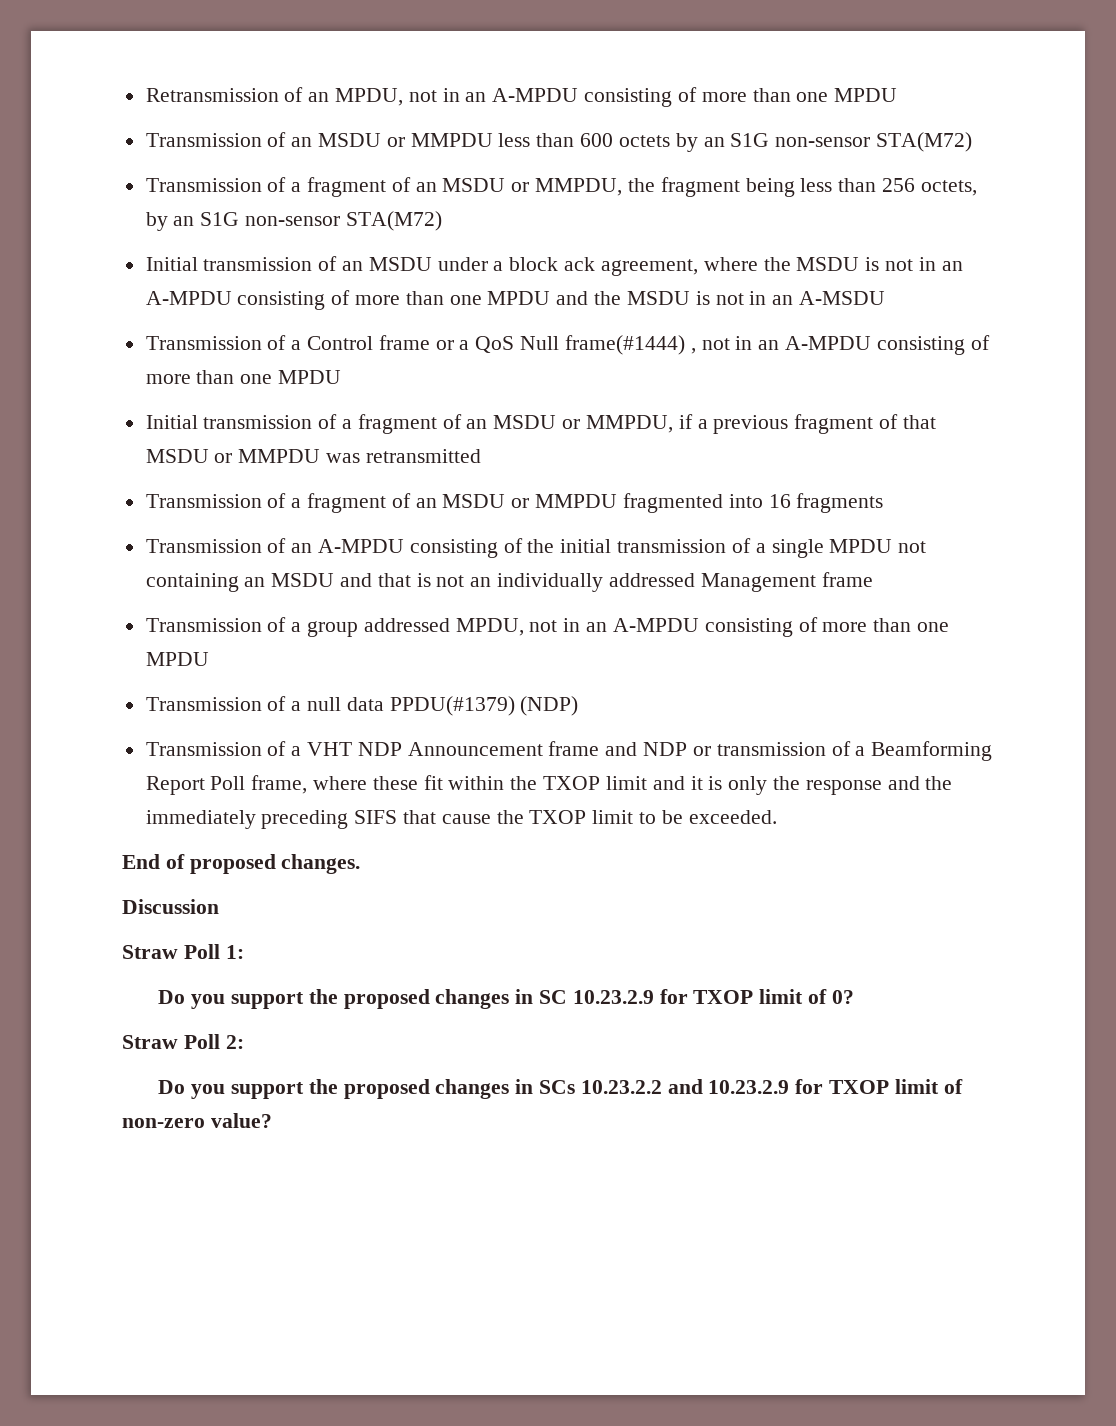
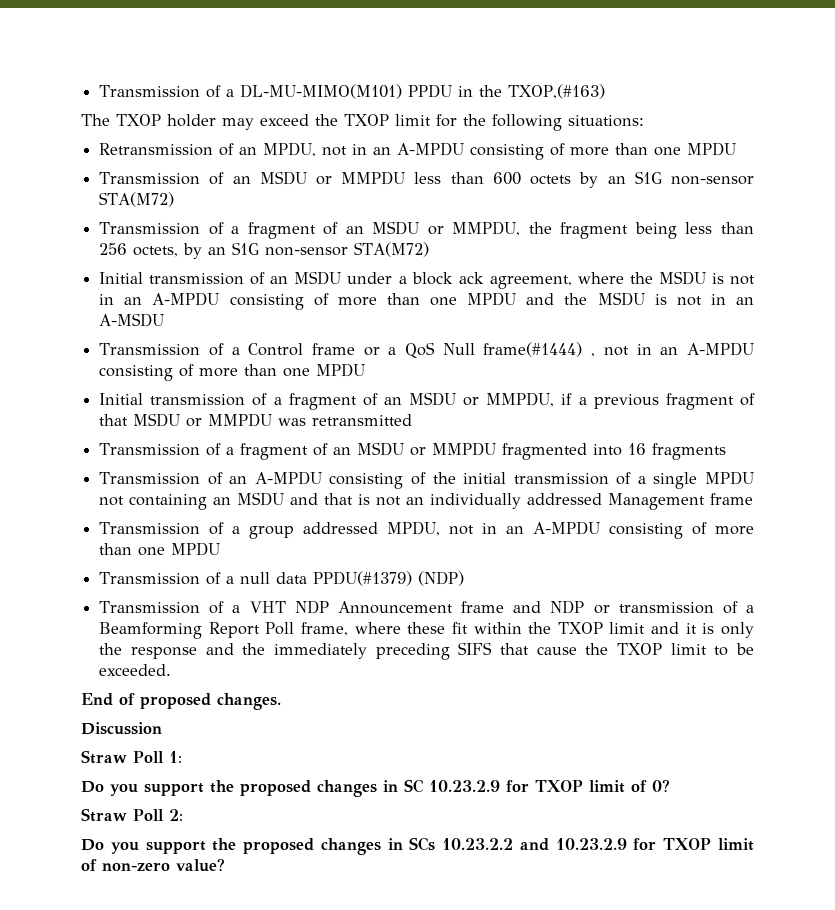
(145, 95) none -> [99,84,606,99] [81,114,644,131] Transmission of a DL-MU-MIMO(M101) PPDU in the TXOP,(#163) // The TXOP holder may exceed the TXOP limit for the following situations: //

